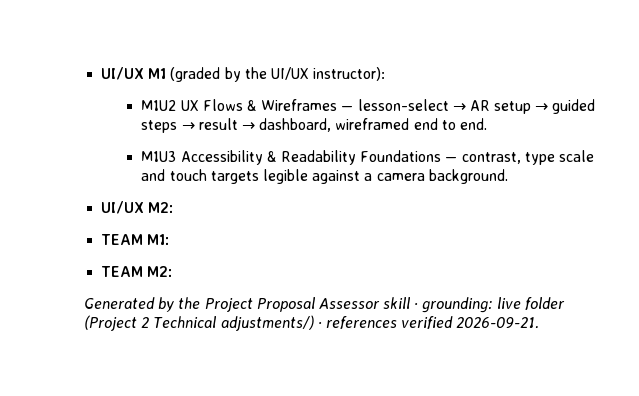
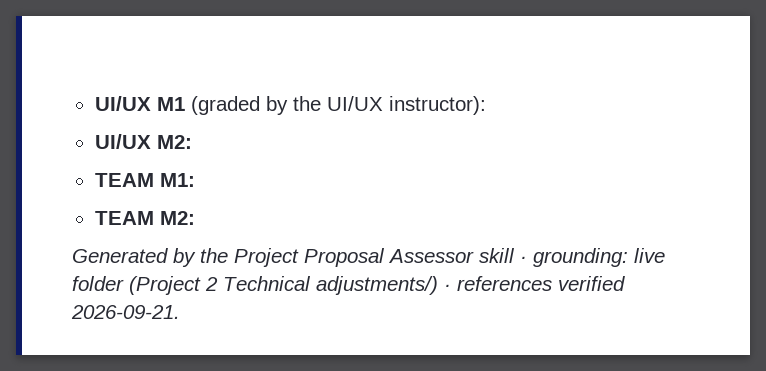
[141,99,596,114] [141,118,487,133] [141,150,594,165] [141,169,508,184] // M1U2 UX Flows & Wireframes — lesson-select → AR setup → guided steps → result → dashboard, wireframed end to end. // M1U3 Accessibility & Readability Foundations — contrast, type scale and touch targets legible against a camera background. -> (486, 105) none

